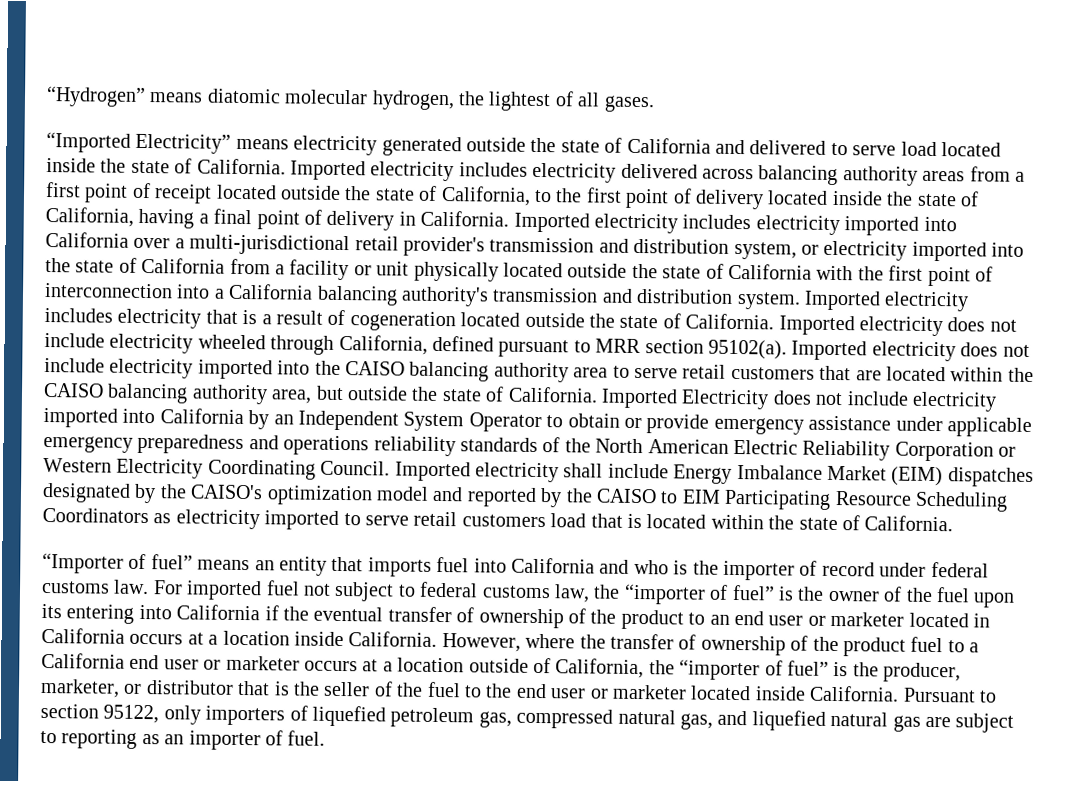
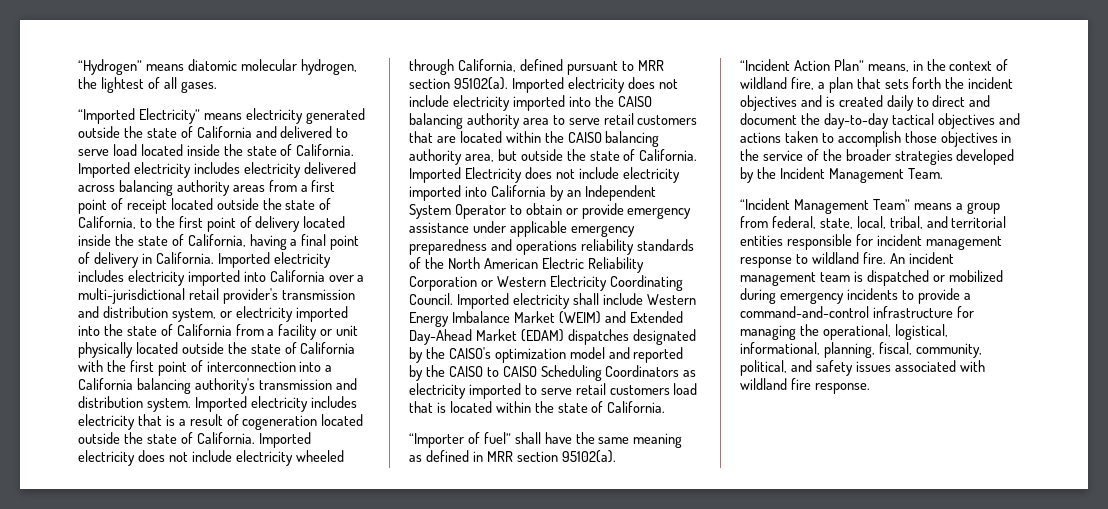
(669, 471) none -> [646,294,696,305] Western
[891,466,944,487] (EIM) -> [558,311,683,324] [409,329,564,345] (WEIM) and Extended Day-Ahead Market (EDAM)
[681,489,912,510] EIM Participating Resource -> [502,366,537,377] CAISO
[197,556,989,581] [41,579,1016,608] [41,603,990,630] [41,627,980,657] [41,652,962,683] [40,678,997,703] [40,703,1015,733] [40,729,326,751] means an entity that imports fuel into California and who is the importer of record under federal customs law. For imported fuel not subject to federal customs law, the “importer of fuel” is the owner of the fuel upon its entering into California if the eventual transfer of ownership of the product to an end user or marketer located in California occurs at a location inside California. However, where the transfer of ownership of the product fuel to a California end user or marketer occurs at a location outside of California, the “importer of fuel” is the producer, marketer, or distributor that is the seller of the fuel to the end user or marketer located inside California. Pursuant to section 95122, only importers of liquefied petroleum gas, compressed natural gas, and liquefied natural gas are subject to reporting as an importer of fuel. -> [514,432,683,448] [409,450,616,463] [740,59,1009,72] [740,77,1014,93] [740,95,991,111] [740,113,1020,129] [740,131,1012,147] [740,149,1015,165] [740,167,943,183] [740,198,1000,214] [740,216,1007,229] [740,234,1002,250] [740,252,954,268] [740,270,1003,286] [740,288,971,304] [740,306,974,318] [740,324,948,340] [740,342,982,358] [740,360,985,376] [740,378,870,394] shall have the same meaning as defined in MRR section 95102(a). // “Incident Action Plan” means, in the context of wildland fire, a plan that sets forth the incident objectives and is created daily to direct and document the day-to-day tactical objectives and actions taken to accomplish those objectives in the service of the broader strategies developed by the Incident Management Team. // “Incident Management Team” means a group from federal, state, local, tribal, and territorial entities responsible for incident management response to wildland fire. An incident management team is dispatched or mobilized during emergency incidents to provide a command-and-control infrastructure for managing the operational, logistical, informational, planning, fiscal, community, political, and safety issues associated with wildland fire response.

